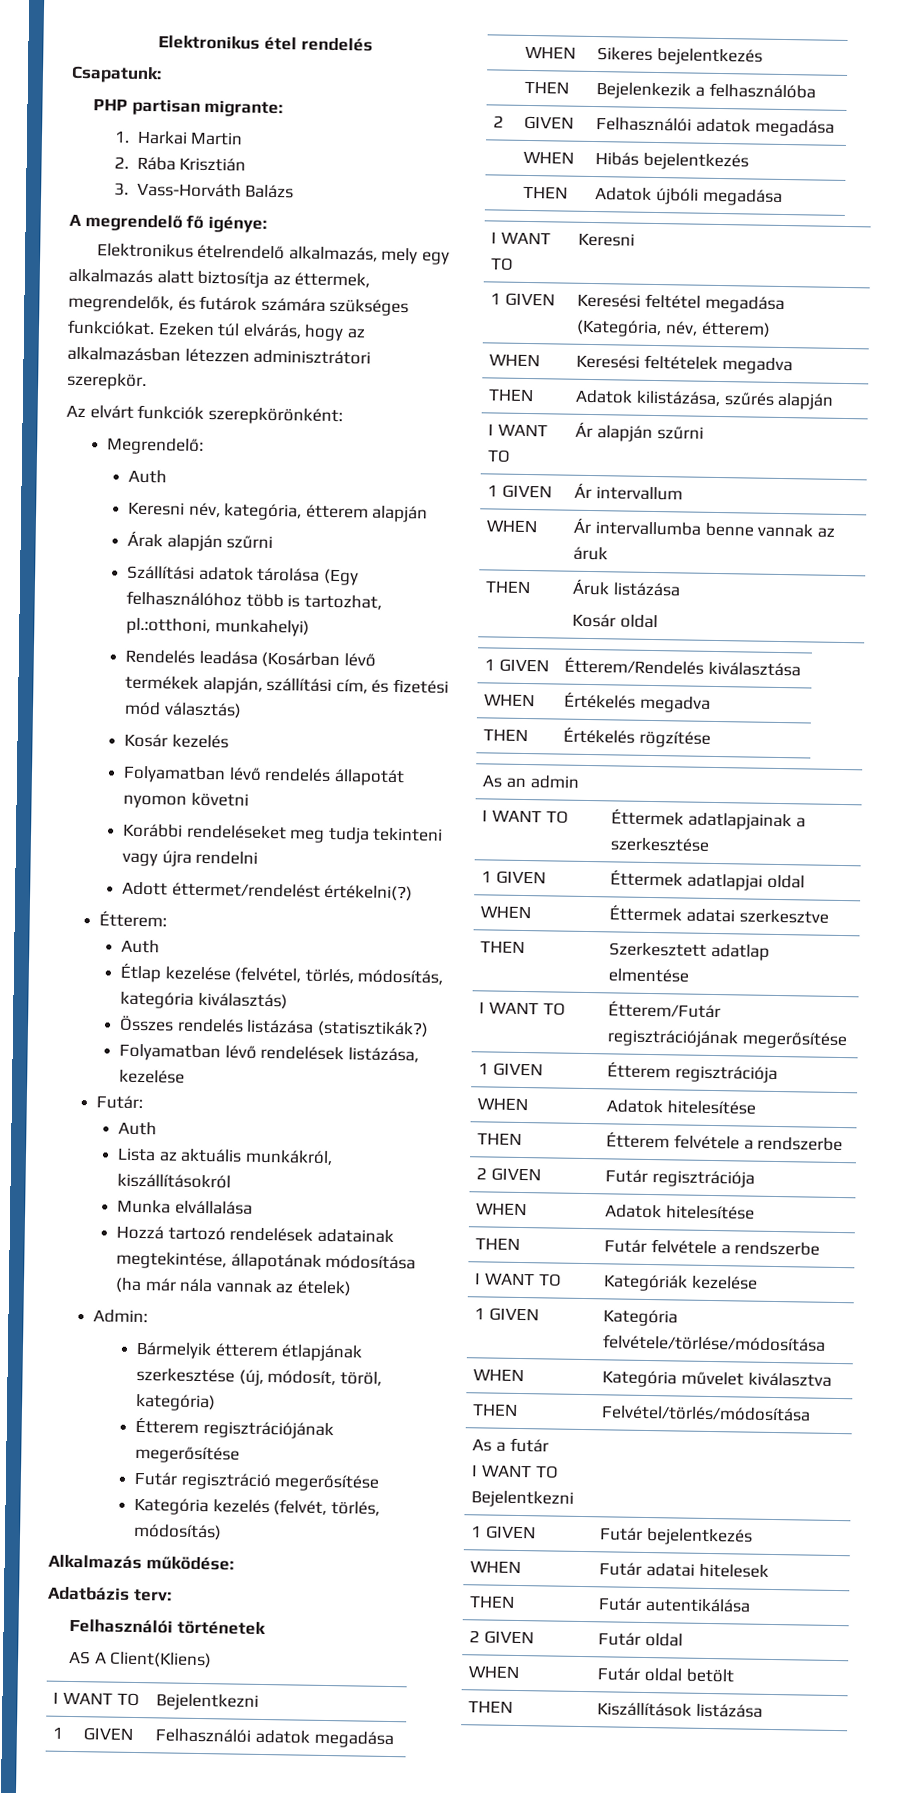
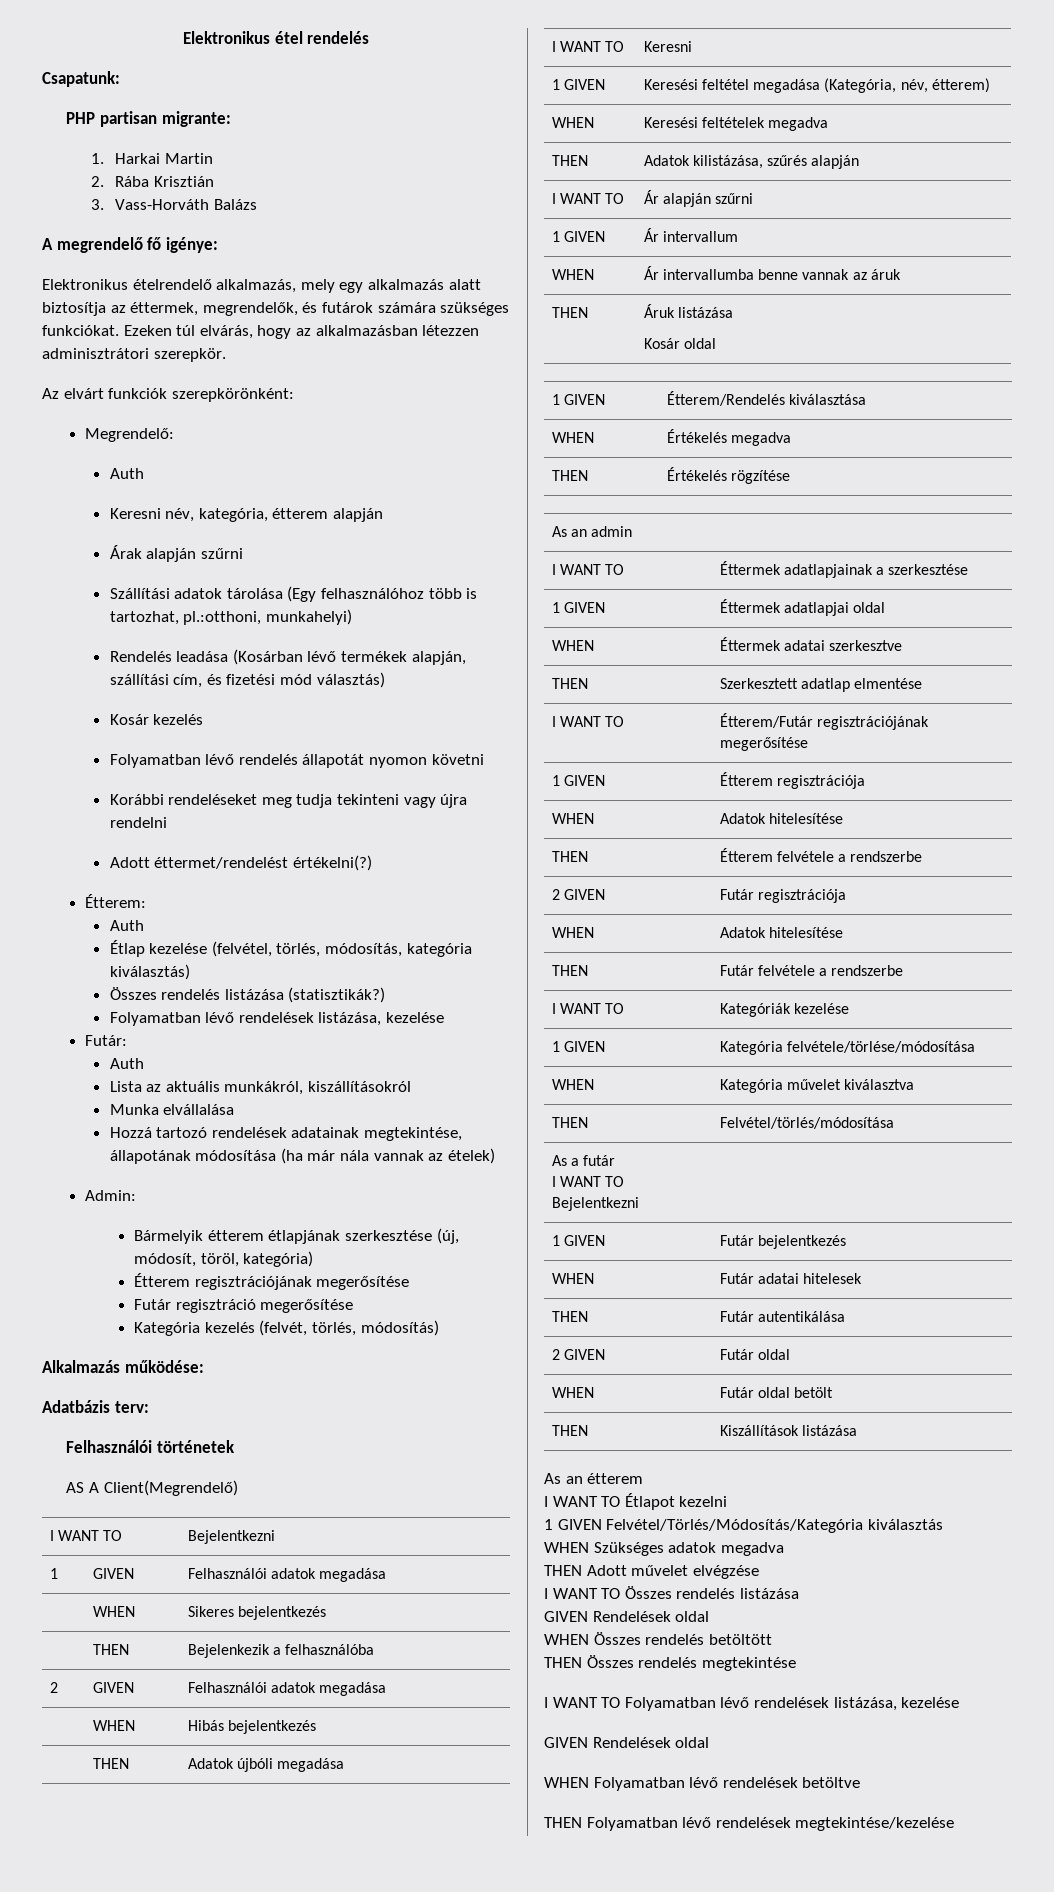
[109,1651,213,1669] Client(Kliens) -> [103,1480,238,1496] Client(Megrendelő)
(763, 1710) none -> [544,1473,644,1484] [544,1493,728,1510] [544,1519,943,1533] [544,1542,784,1556] [544,1565,759,1579] [544,1586,799,1599] [544,1611,710,1622] [544,1632,772,1645] [544,1655,796,1671] [544,1697,960,1711] [544,1737,710,1748] [544,1777,861,1791] [544,1817,955,1831] // As an étterem // I WANT TO Étlapot kezelni // 1 GIVEN Felvétel/Törlés/Módosítás/Kategória kiválasztás // WHEN Szükséges adatok megadva // THEN Adott művelet elvégzése // I WANT TO Összes rendelés listázása // GIVEN Rendelések oldal // WHEN Összes rendelés betöltött // THEN Összes rendelés megtekintése // I WANT TO Folyamatban lévő rendelések listázása, kezelése // GIVEN Rendelések oldal // WHEN Folyamatban lévő rendelések betöltve // THEN Folyamatban lévő rendelések megtekintése/kezelése

